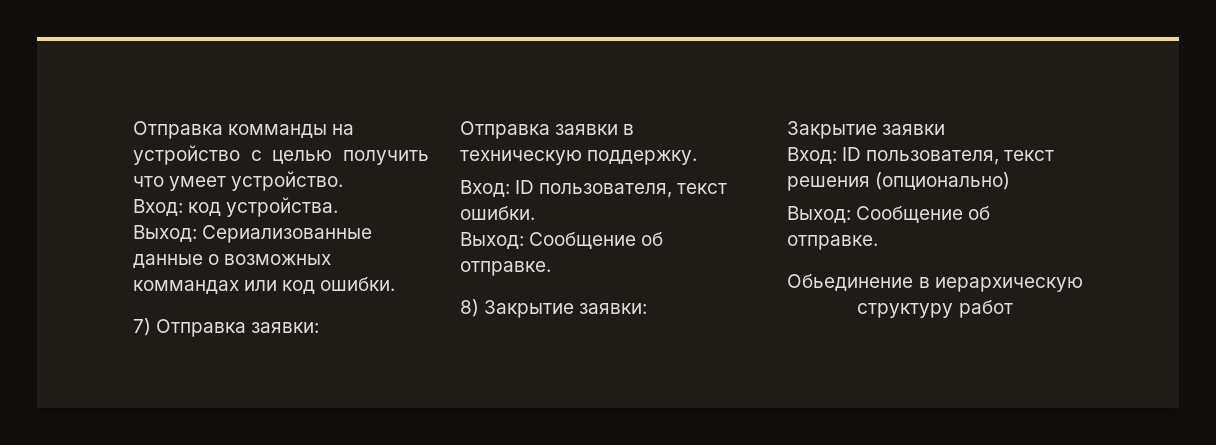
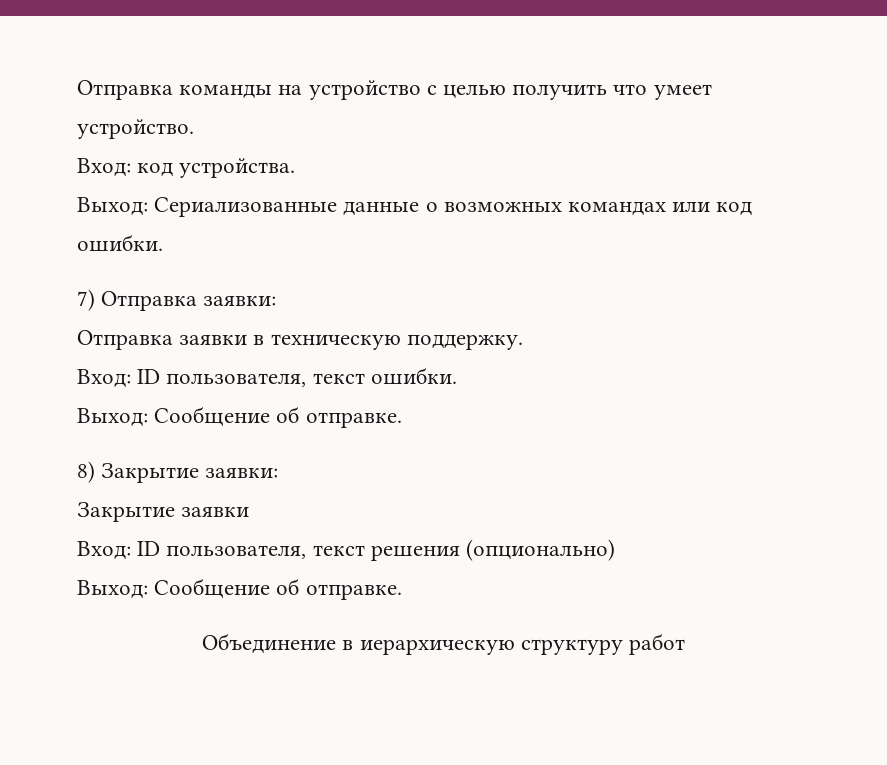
[133,121,328,139] Отправка комманды -> [77,80,273,100] Отправка команды
[133,280,239,294] коммандах -> [568,201,667,216] командах
[787,274,914,291] Обьединение -> [202,633,337,654] Объединение

